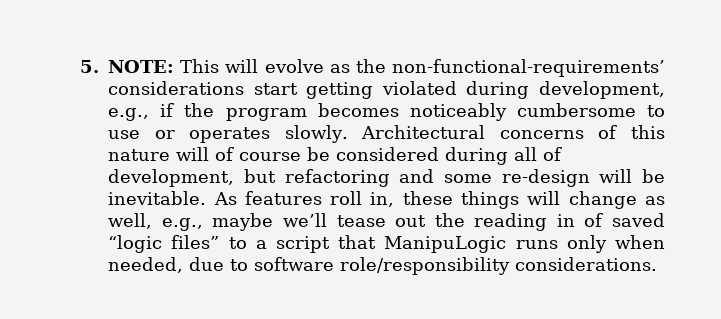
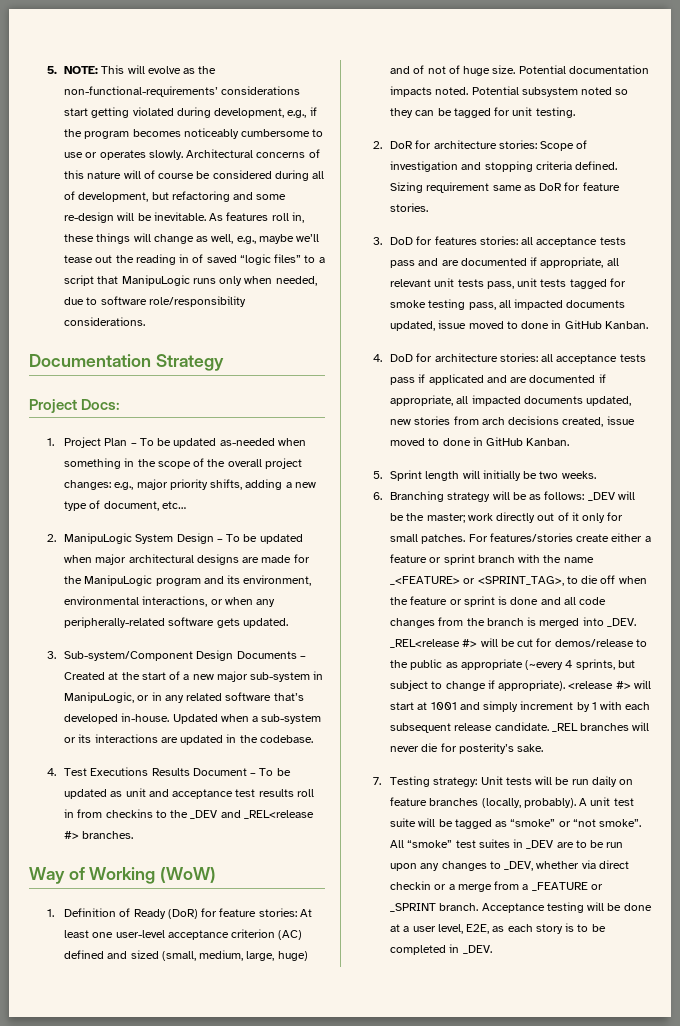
(658, 264) none -> [29,354,224,371] [29,399,121,413] [46,437,306,448] [64,458,302,469] [64,479,316,490] [64,500,186,511] [46,533,303,544] [64,554,310,565] [64,575,312,586] [64,596,276,607] [64,617,288,628] [46,650,306,661] [64,671,324,682] [64,692,304,703] [64,713,322,724] [64,734,313,745] [46,767,291,776] [64,788,314,799] [64,809,314,819] [64,831,134,839] [29,867,217,884] [46,908,312,919] [64,929,303,940] [64,950,308,961] [390,65,649,76] [390,86,629,97] [390,107,575,118] [372,140,588,151] [390,161,618,172] [390,182,620,193] [390,203,429,212] [372,236,626,247] [390,257,619,268] [390,278,626,289] [390,299,626,310] [390,320,648,331] [372,353,646,364] [390,374,606,385] [390,395,632,406] [390,416,635,427] [390,437,570,446] [372,470,596,481] [372,491,635,502] [390,512,624,523] [390,533,651,544] [390,554,594,565] [390,575,647,586] [390,596,607,607] [390,617,636,628] [390,638,647,648] [390,659,635,670] [390,680,651,691] [390,701,651,712] [390,722,650,733] [390,743,544,754] [372,776,634,787] [390,797,634,808] [390,818,642,829] [390,839,624,849] [390,860,629,871] [390,881,603,892] [390,902,652,913] [390,923,606,934] [390,944,492,955] // Documentation Strategy // Project Docs: // 1. Project Plan – To be updated as-needed when something in the scope of the overall project changes: e.g., major priority shifts, adding a new type of document, etc… // 2. ManipuLogic System Design – To be updated when major architectural designs are made for the ManipuLogic program and its environment, environmental interactions, or when any peripherally-related software gets updated. // 3. Sub-system/Component Design Documents – Created at the start of a new major sub-system in ManipuLogic, or in any related software that’s developed in-house. Updated when a sub-system or its interactions are updated in the codebase. // 4. Test Executions Results Document – To be updated as unit and acceptance test results roll in from checkins to the _DEV and _REL<release #> branches. // Way of Working (WoW) // 1. Definition of Ready (DoR) for feature stories: At least one user-level acceptance criterion (AC) defined and sized (small, medium, large, huge) and of not of huge size. Potential documentation impacts noted. Potential subsystem noted so they can be tagged for unit testing. // 2. DoR for architecture stories: Scope of investigation and stopping criteria defined. Sizing requirement same as DoR for feature stories. // 3. DoD for features stories: all acceptance tests pass and are documented if appropriate, all relevant unit tests pass, unit tests tagged for smoke testing pass, all impacted documents updated, issue moved to done in GitHub Kanban. // 4. DoD for architecture stories: all acceptance tests pass if applicated and are documented if appropriate, all impacted documents updated, new stories from arch decisions created, issue moved to done in GitHub Kanban. // 5. Sprint length will initially be two weeks. // 6. Branching strategy will be as follows: _DEV will be the master; work directly out of it only for small patches. For features/stories create either a feature or sprint branch with the name _<FEATURE> or <SPRINT_TAG>, to die off when the feature or sprint is done and all code changes from the branch is merged into _DEV. _REL<release #> will be cut for demos/release to the public as appropriate (~every 4 sprints, but subject to change if appropriate). <release #> will start at 1001 and simply increment by 1 with each subsequent release candidate. _REL branches will never die for posterity’s sake. // 7. Testing strategy: Unit tests will be run daily on feature branches (locally, probably). A unit test suite will be tagged as “smoke” or “not smoke”. All “smoke” test suites in _DEV are to be run upon any changes to _DEV, whether via direct checkin or a merge from a _FEATURE or _SPRINT branch. Acceptance testing will be done at a user level, E2E, as each story is to be completed in _DEV.

